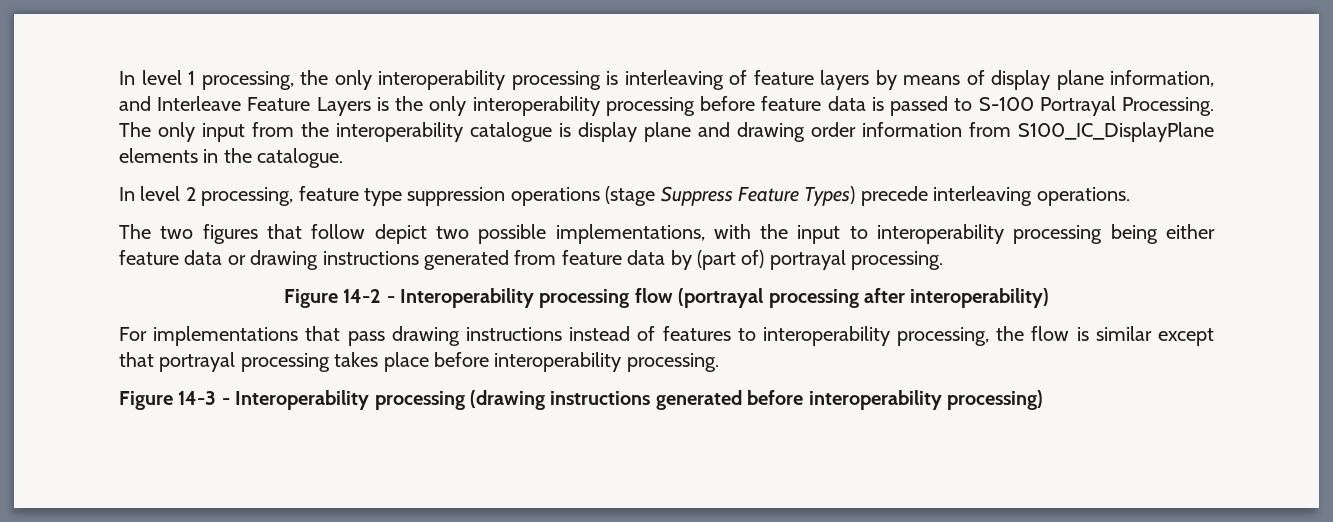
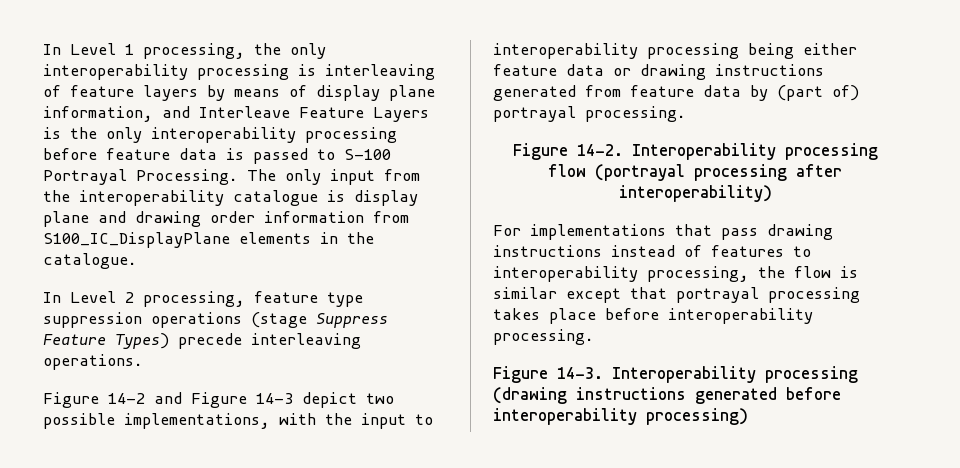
[119,70,182,85] In level -> [43,43,116,55] In Level
[140,186,181,201] level -> [70,291,116,303] Level
[119,224,366,244] The two figures that follow -> [43,392,293,408] Figure 14-2 and Figure 14-3
[343,289,395,303] 14-2 - -> [576,144,623,156] 14-2.
[178,391,230,405] 14-3 - -> [557,367,603,379] 14-3.

